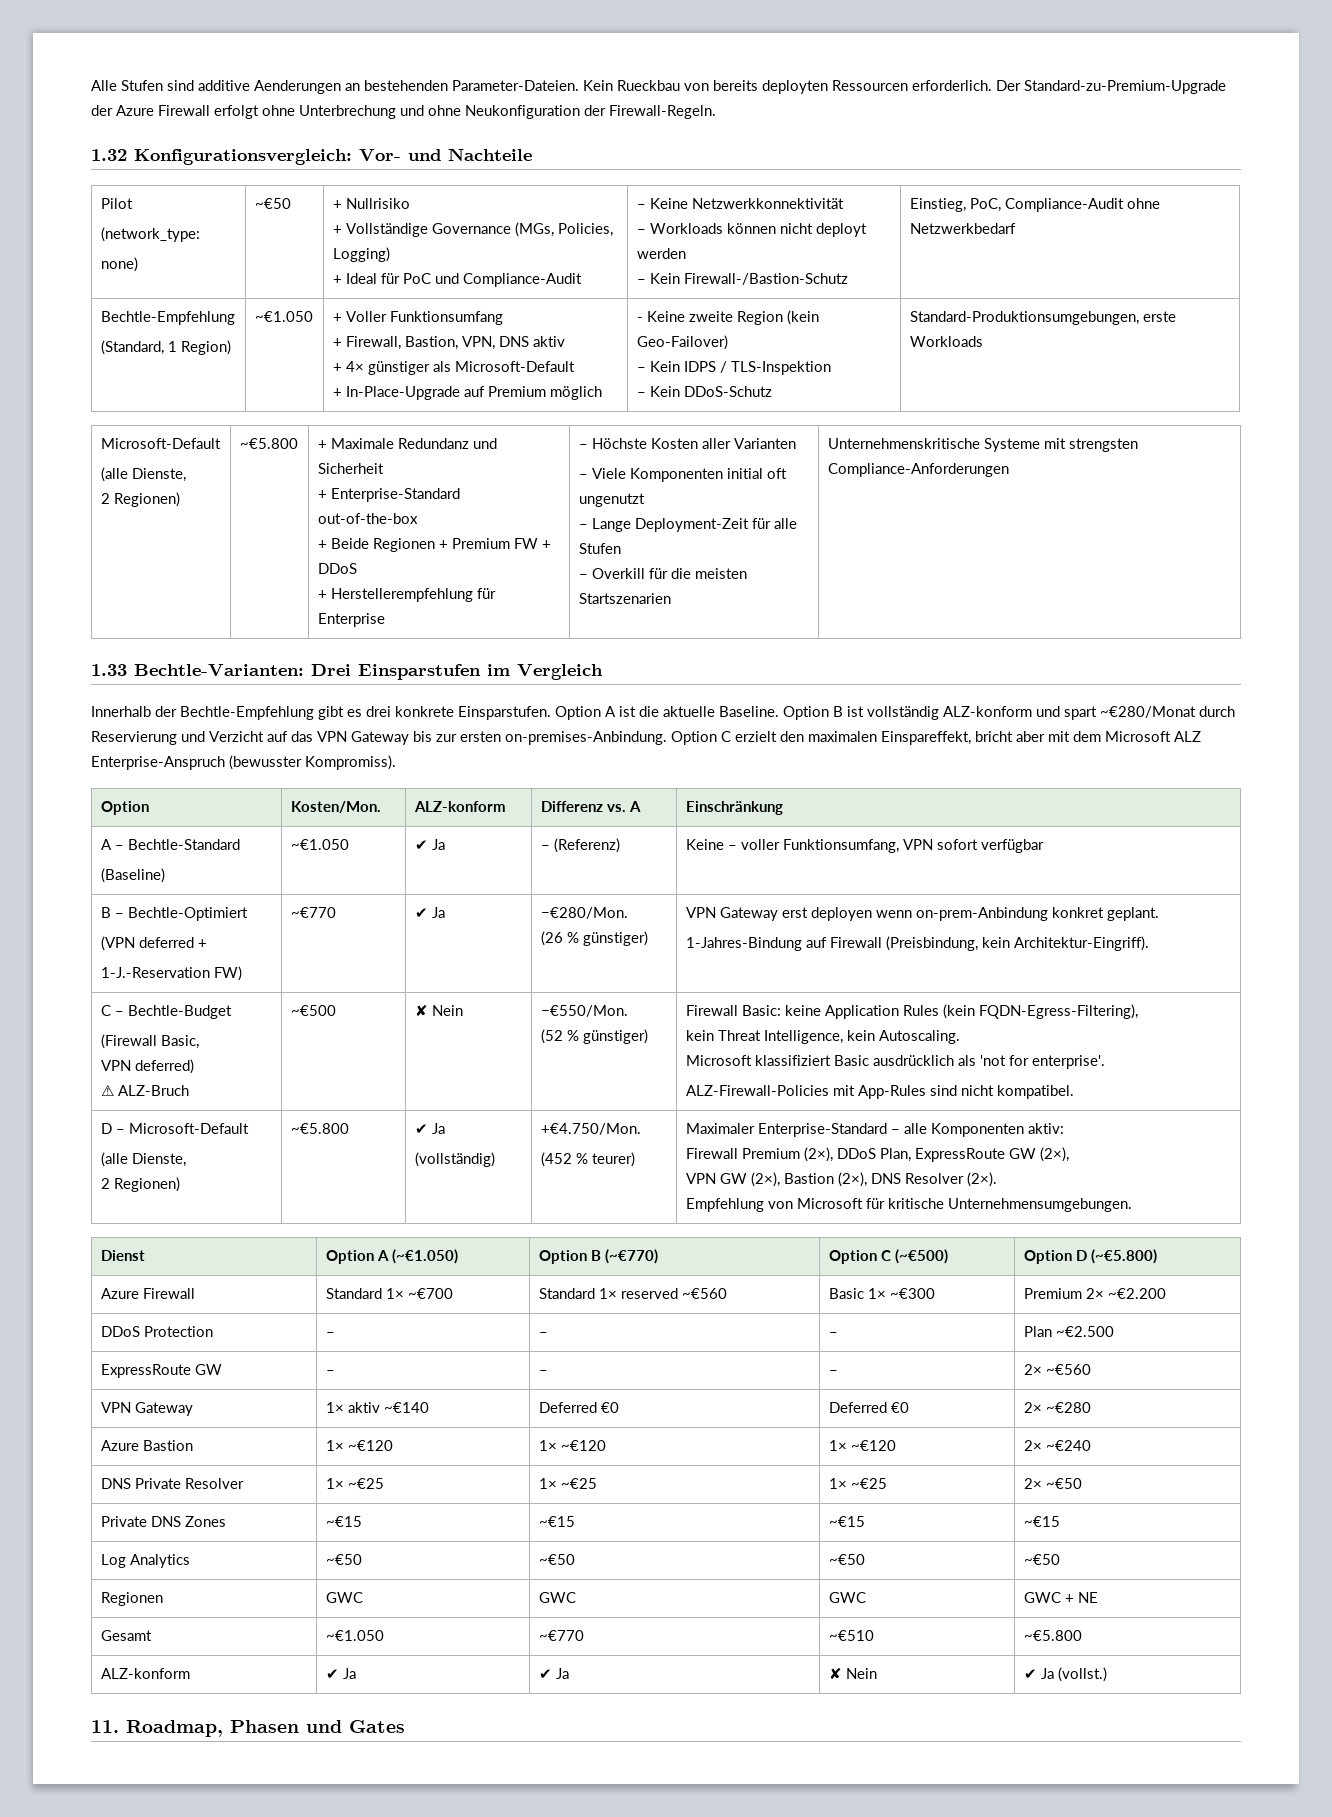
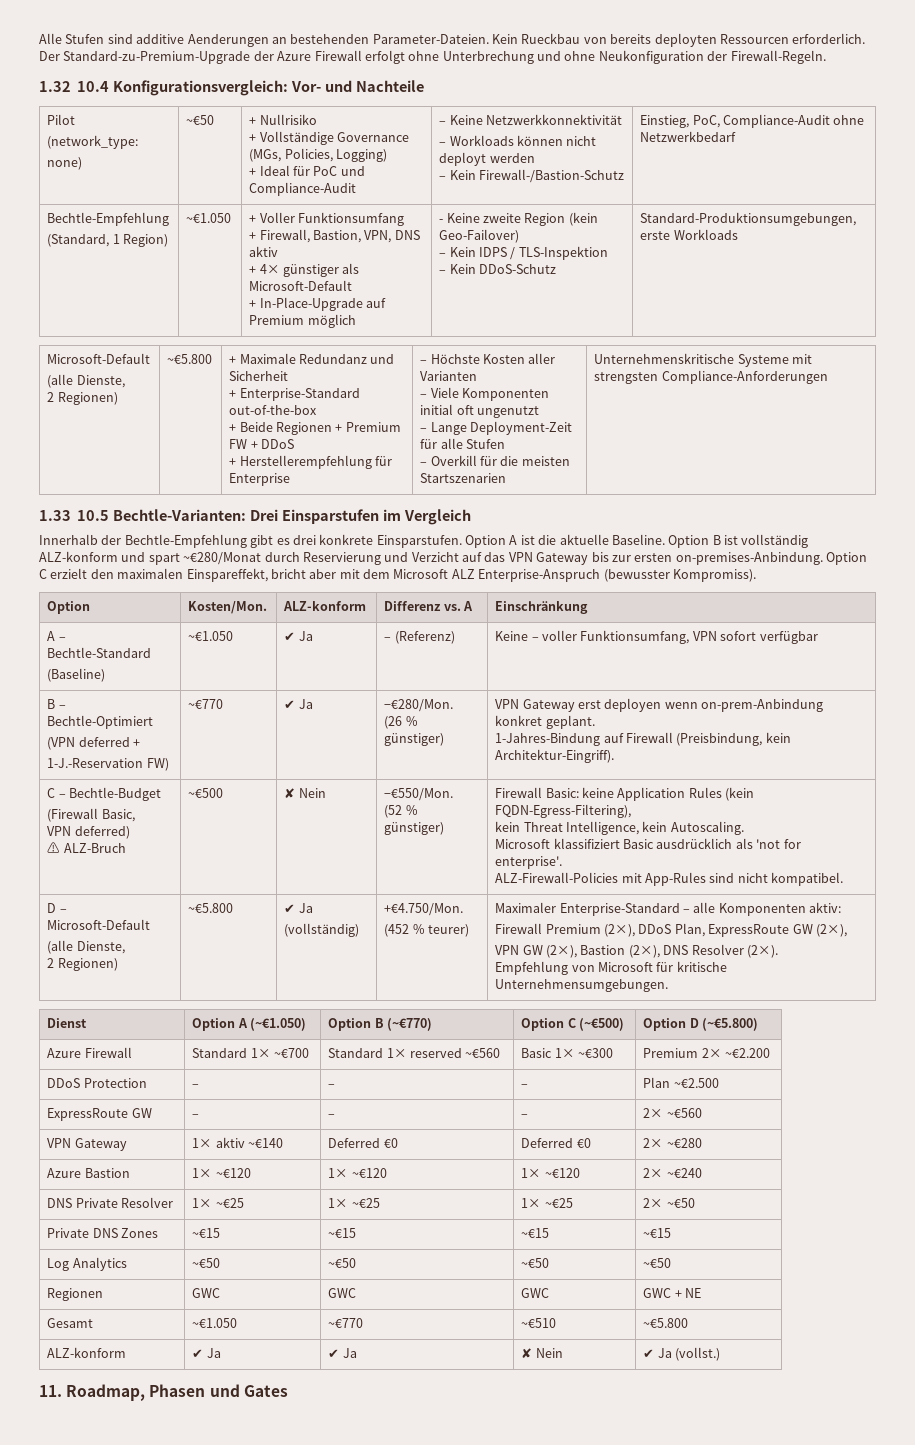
(127, 155) none -> [77,81,110,92] 10.4
(127, 670) none -> [77,510,110,521] 10.5

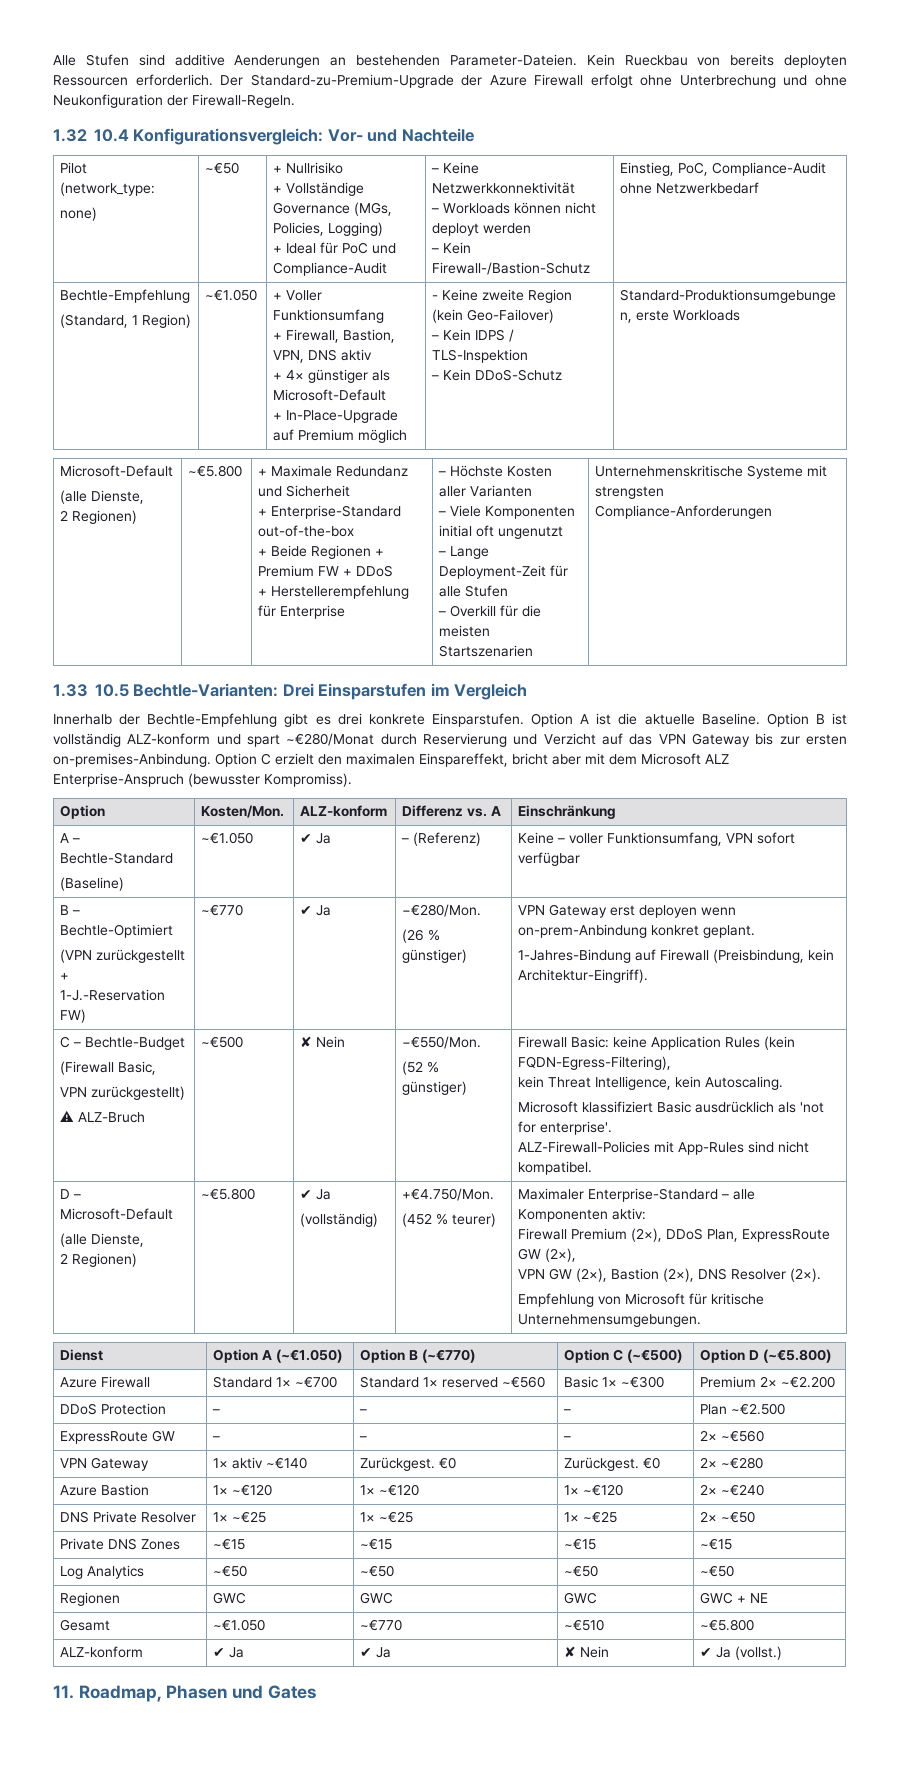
[78,737,130,747] deferred -> [96,949,186,963] zurückgestellt
[74,826,130,839] deferred) -> [91,1086,186,1100] zurückgestellt)
[328,1138,398,1148] [521,1138,574,1148] Deferred €0 | Deferred -> [360,1457,457,1471] [564,1457,640,1471] Zurückgest. €0 | Zurückgest.

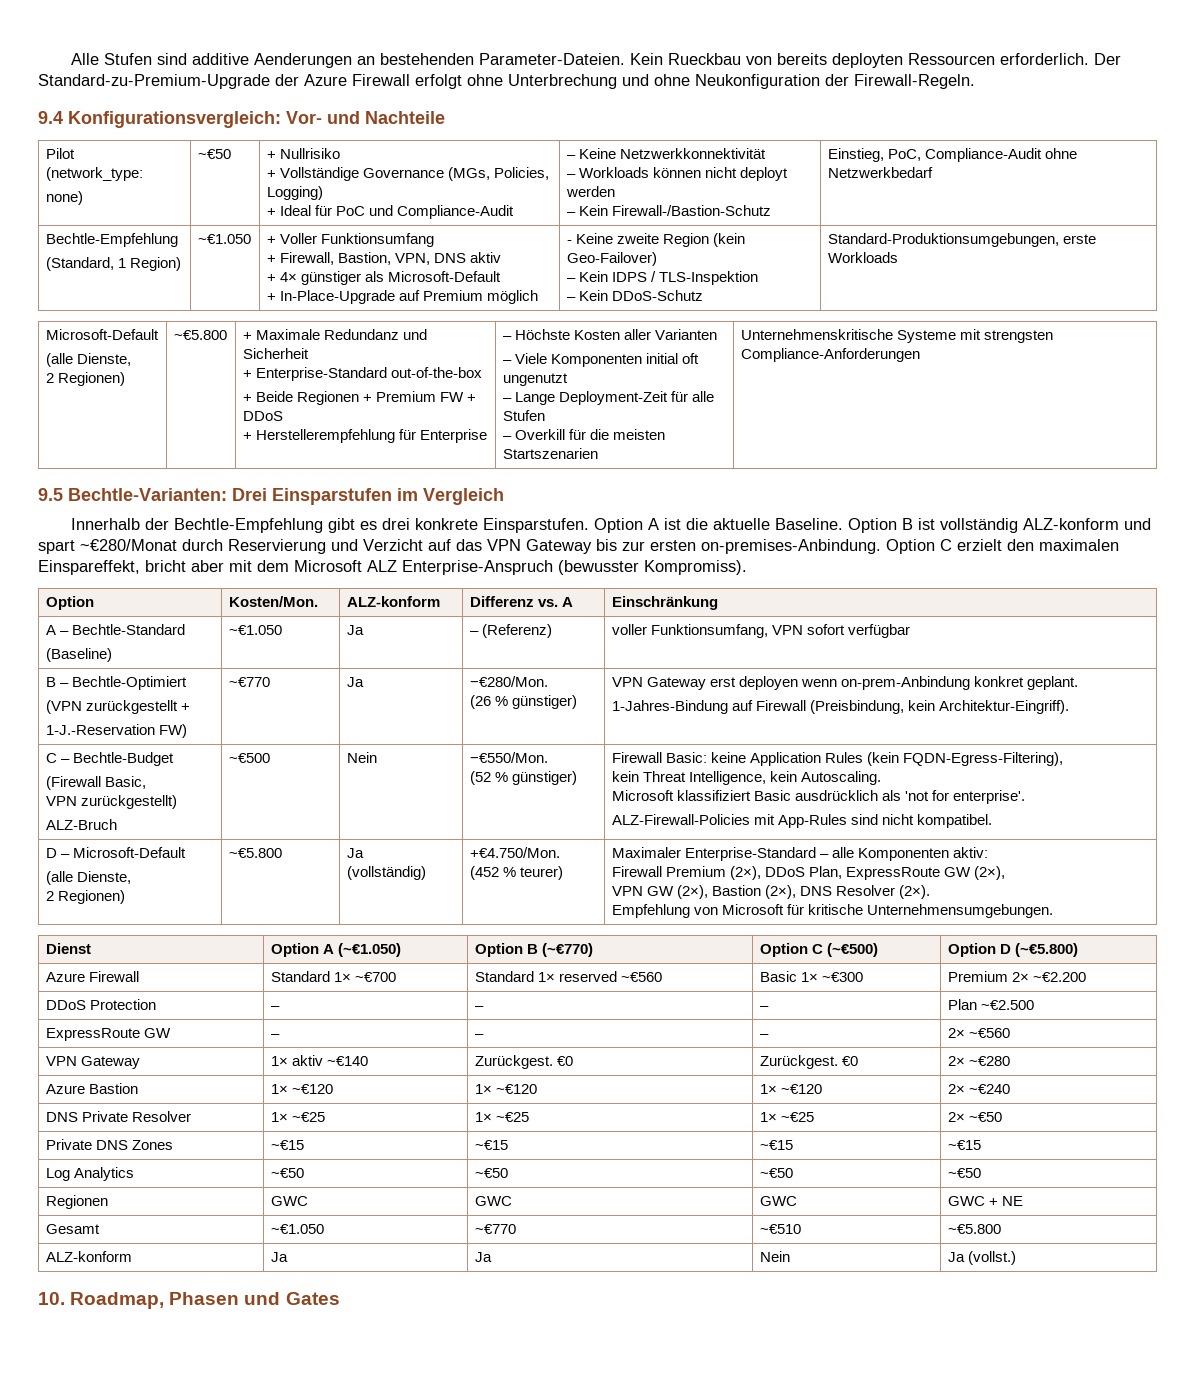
[53,129,129,142] 1.32 10.4 -> [38,111,63,124] 9.4
[53,684,129,697] 1.33 10.5 -> [38,488,63,501] 9.5
[300,834,313,843] ✔ -> (282, 630) none
[518,832,566,844] Keine – -> (552, 631) none
[300,906,313,915] ✔ -> (270, 682) none
[60,1110,75,1122] ⚠ -> (177, 802) none
[300,1036,313,1047] ✘ -> (270, 758) none
[300,1190,313,1199] ✔ -> (282, 853) none
[213,1647,245,1658] [360,1647,392,1658] [564,1646,610,1658] [700,1648,713,1657] ✔ Ja | ✔ Ja | ✘ Nein | ✔ -> [270,1252,288,1262] [474,1252,492,1262] [759,1251,790,1262] Ja | Ja | Nein |
[53,1685,74,1699] 11. -> [38,1292,65,1305] 10.

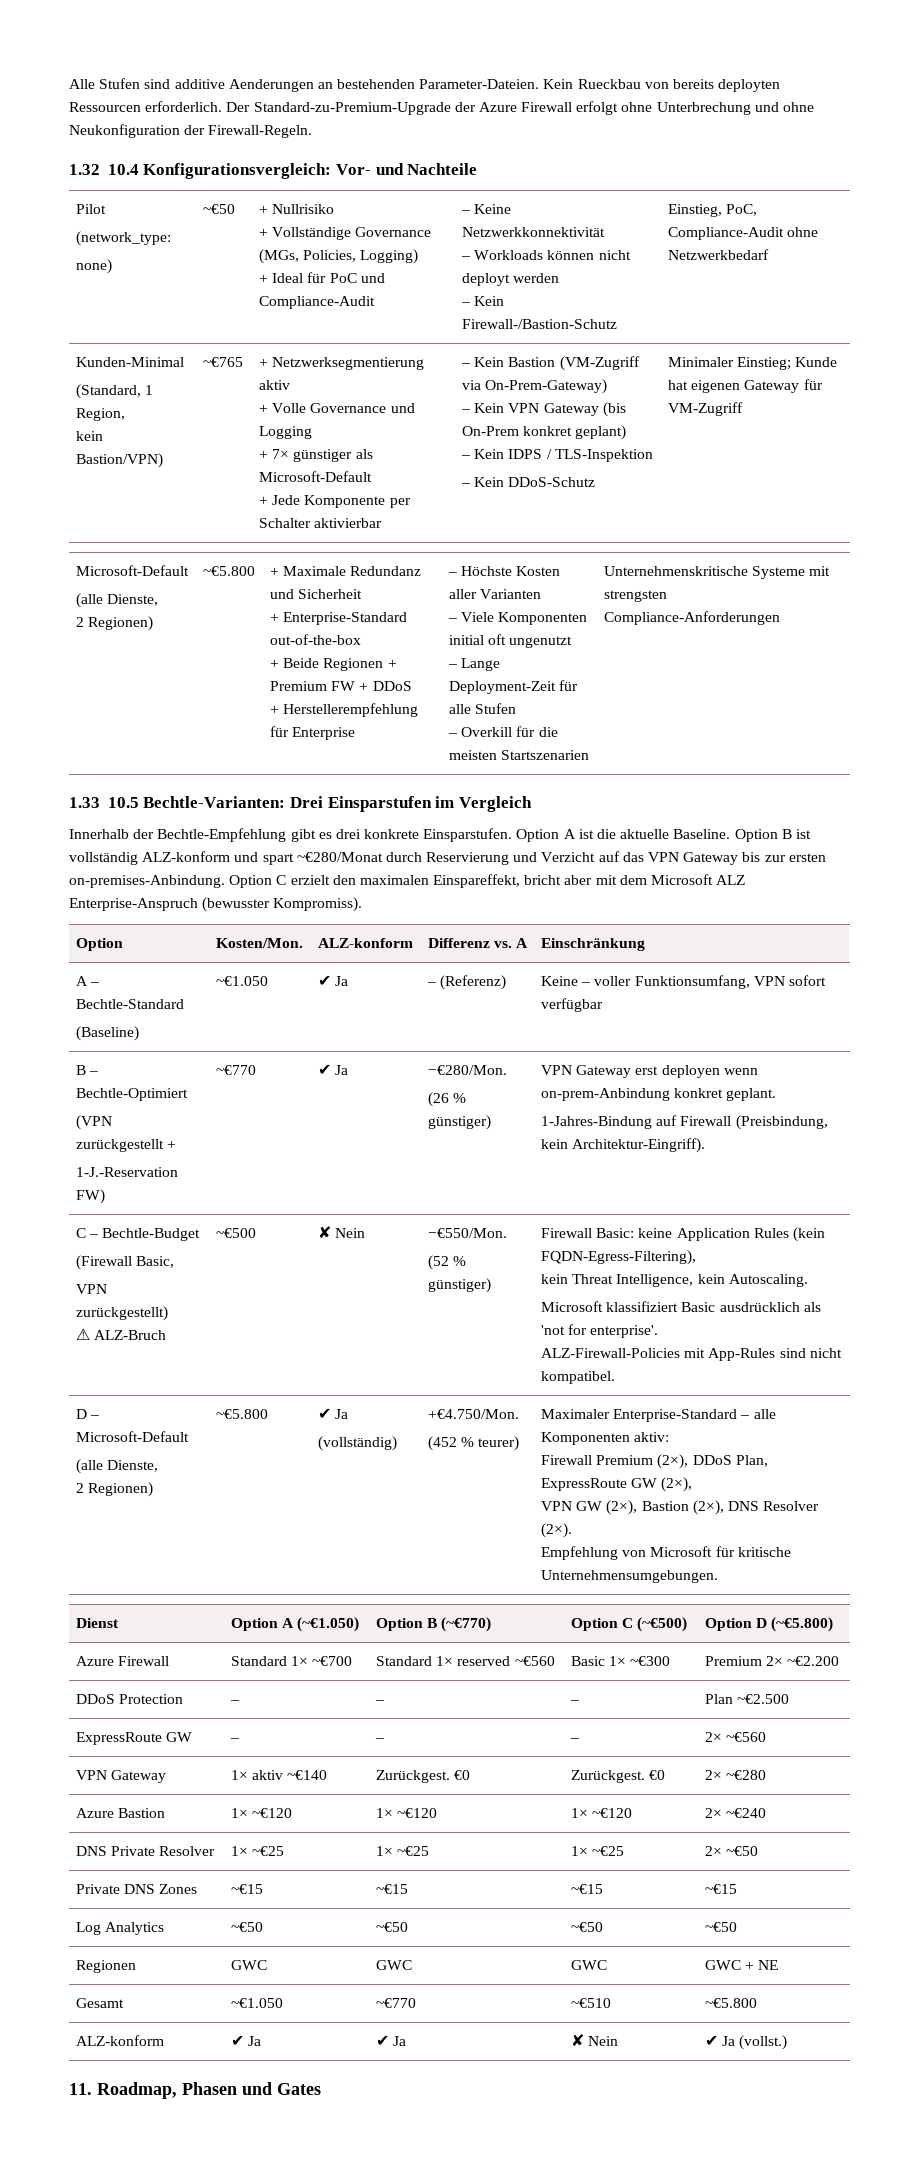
[38,111,63,124] 9.4 -> [69,164,139,175] 1.32 10.4
[45,233,178,247] Bechtle-Empfehlung -> [76,357,185,367] Kunden-Minimal
[129,257,181,271] [197,234,251,244] [266,233,434,247] [266,252,501,265] [266,271,501,285] [266,290,538,304] [566,233,745,247] [566,252,657,266] Region) | ~€1.050 | + Voller Funktionsumfang // + Firewall, Bastion, VPN, DNS aktiv // + 4× günstiger als Microsoft-Default // + In-Place-Upgrade auf Premium möglich | - Keine zweite Region (kein Geo-Failover) -> [76,408,126,421] [76,431,104,441] [76,453,164,468] [203,357,244,367] [259,357,425,370] [259,380,291,390] [259,403,415,413] [259,426,313,439] [259,449,373,462] [259,471,373,482] [259,495,411,508] [259,518,383,528] [461,356,640,371] [462,379,608,394] [461,402,626,417] [462,425,627,440] Region, // kein Bastion/VPN) | ~€765 | + Netzwerksegmentierung aktiv // + Volle Governance und Logging // + 7× günstiger als Microsoft-Default // + Jede Komponente per Schalter aktivierbar | – Kein Bastion (VM-Zugriff via On-Prem-Gateway) // – Kein VPN Gateway (bis On-Prem konkret geplant)
[827,233,1096,247] [827,252,898,263] Standard-Produktionsumgebungen, erste Workloads -> [668,357,838,370] [668,379,823,393] [668,402,744,416] Minimaler Einstieg; Kunde hat eigenen Gateway für VM-Zugriff
[38,488,63,501] 9.5 -> [69,797,139,808] 1.33 10.5
(282, 630) none -> [318,975,332,986] ✔
(552, 631) none -> [541,976,591,986] Keine –
(270, 682) none -> [318,1064,332,1075] ✔
(177, 802) none -> [76,1328,91,1340] ⚠
(270, 758) none -> [318,1226,332,1238] ✘
(282, 853) none -> [318,1408,332,1419] ✔
[270,1252,288,1262] [474,1252,492,1262] [759,1251,790,1262] Ja | Ja | Nein | -> [231,2035,262,2046] [376,2035,407,2046] [571,2034,619,2046] [705,2035,719,2046] ✔ Ja | ✔ Ja | ✘ Nein | ✔
[38,1292,65,1305] 10. -> [69,2083,92,2095] 11.

